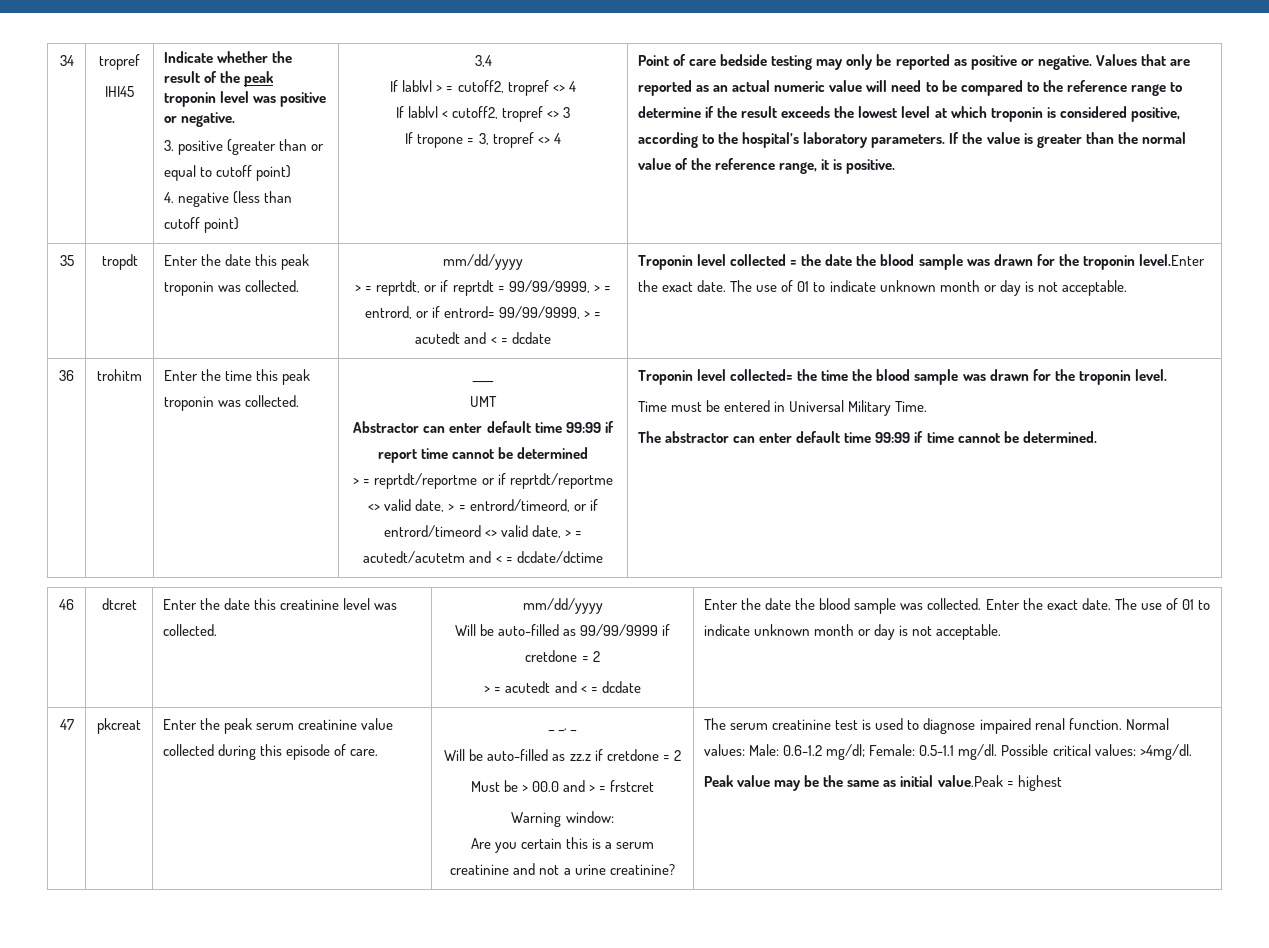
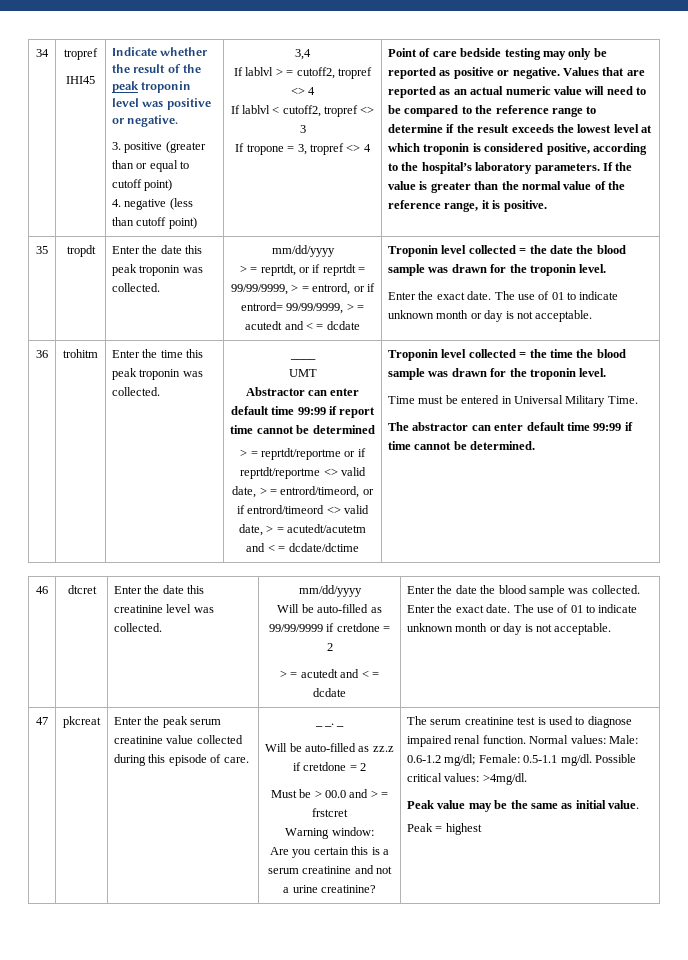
[1138,254,1205,266] level.Enter -> [579,264,607,273] [388,292,417,300] level. // Enter
[730,369,794,381] collected= -> [468,349,527,358] collected =
[937,775,1003,787] value.Peak -> [608,800,640,809] [407,823,434,832] value. // Peak

